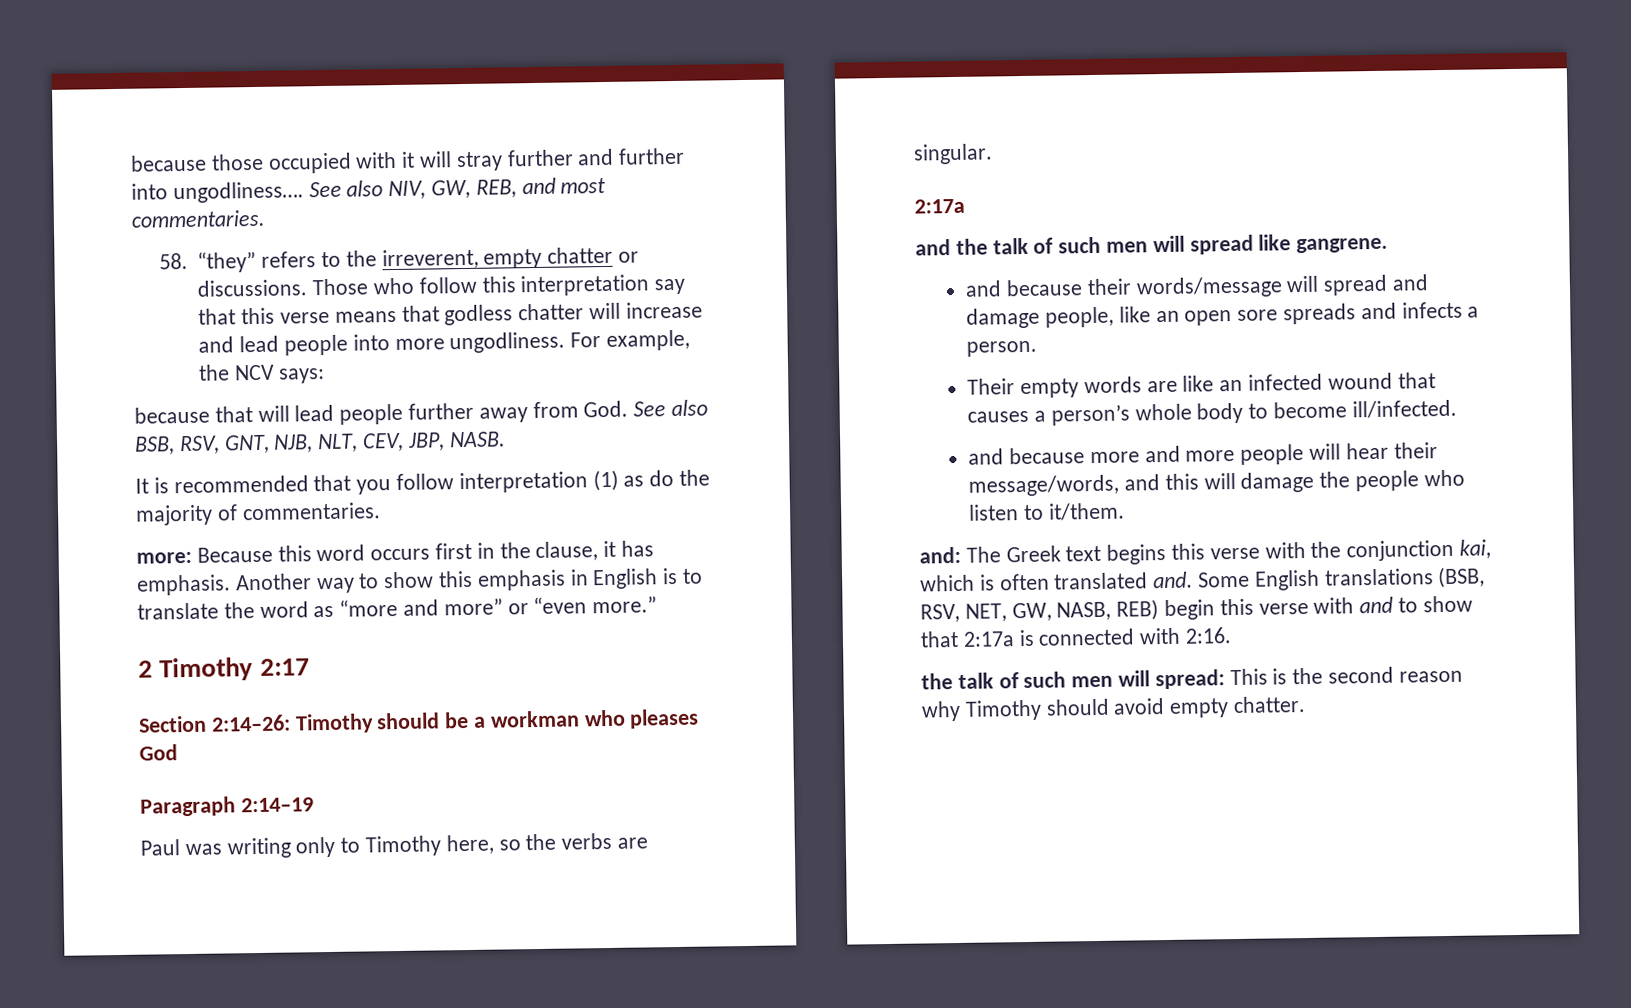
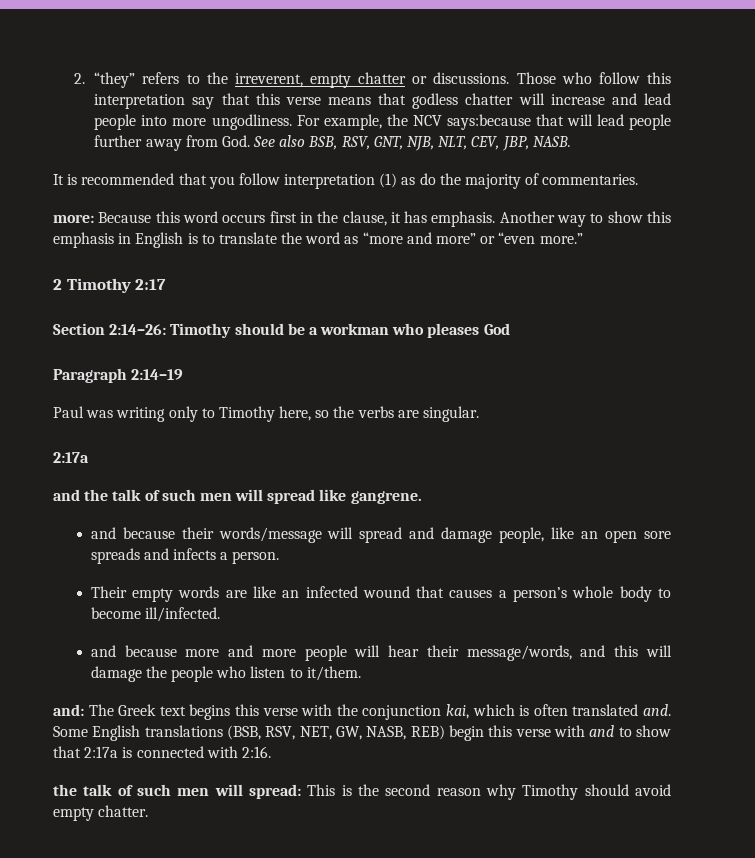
[130,147,686,174] [131,177,607,204] [131,209,265,228] [158,252,188,270] because those occupied with it will stray further and further into ungodliness…. See also NIV, GW, REB, and most commentaries. // 58. -> [73,73,85,84] 2.
[278,368,325,384] [134,406,210,424] says: // because -> [446,114,531,130] says:because

